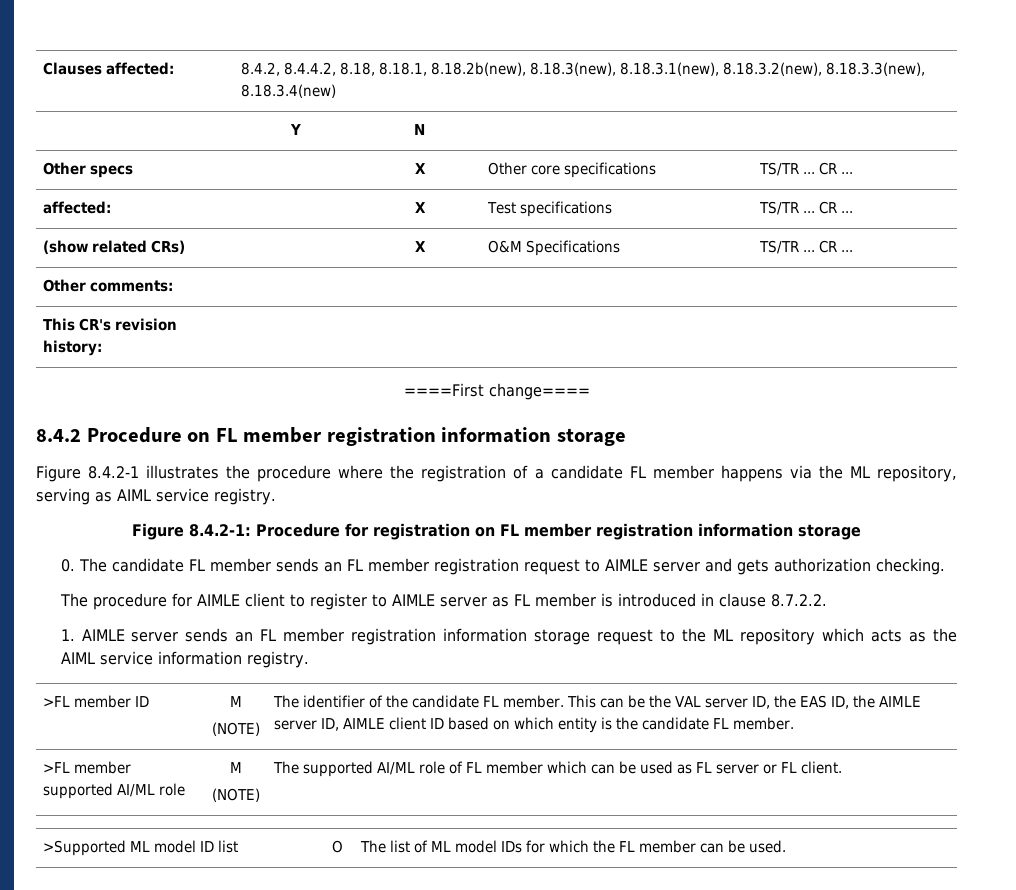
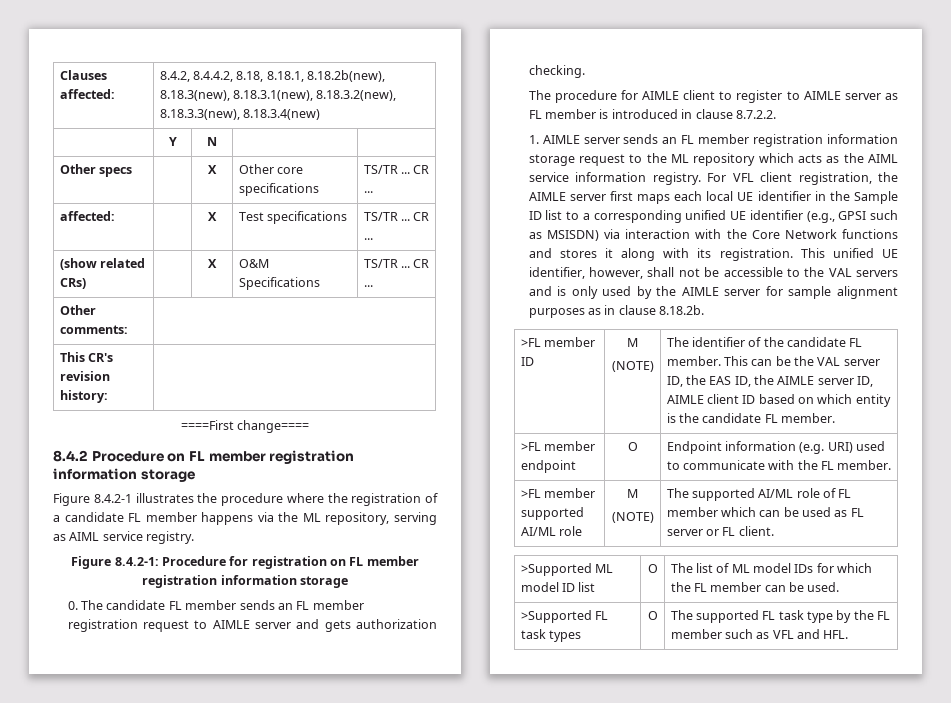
(309, 659) none -> [707,172,898,185] [528,191,899,204] [528,210,898,223] [528,229,898,241] [528,248,898,261] [528,267,898,279] [528,286,898,299] [528,305,705,318] For VFL client registration, the AIMLE server first maps each local UE identifier in the Sample ID list to a corresponding unified UE identifier (e.g., GPSI such as MSISDN) via interaction with the Core Network functions and stores it along with its registration. This unified UE identifier, however, shall not be accessible to the VAL servers and is only used by the AIMLE server for sample alignment purposes as in clause 8.18.2b.
(794, 723) none -> [520,441,595,451] [520,460,576,473] [627,442,638,451] [666,441,886,454] [666,460,892,470] // >FL member endpoint | O | Endpoint information (e.g. URI) used to communicate with the FL member.
(786, 846) none -> [520,610,608,623] [520,629,581,642] [647,611,658,620] [670,610,891,623] [670,629,849,639] // >Supported FL task types | O | The supported FL task type by the FL member such as VFL and HFL.

